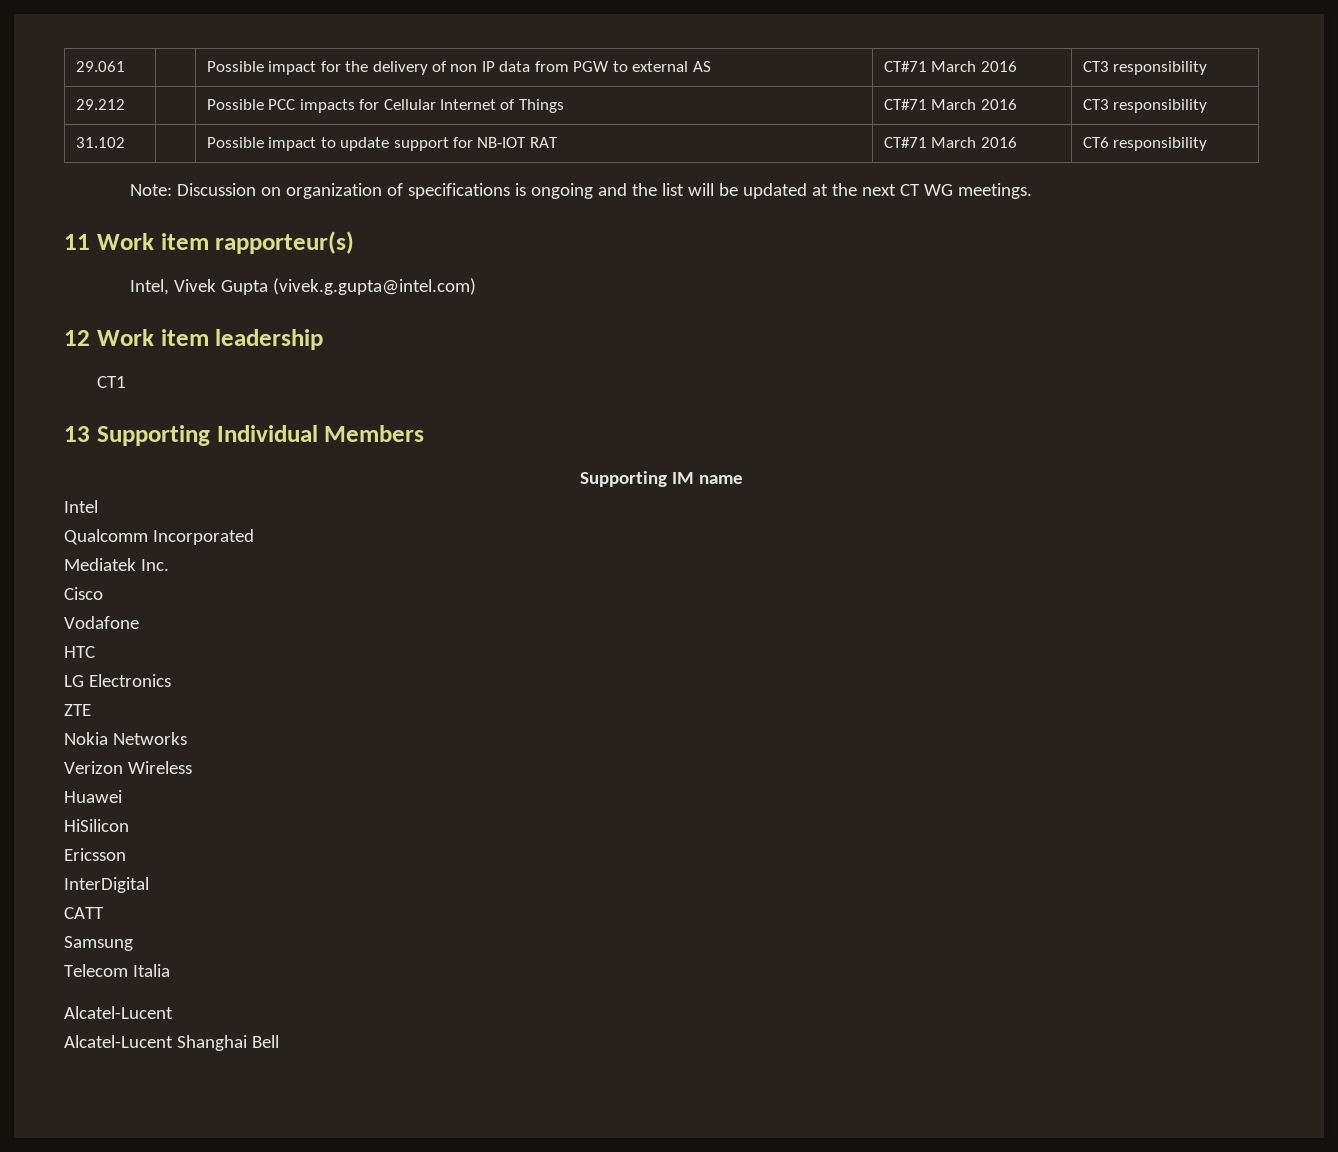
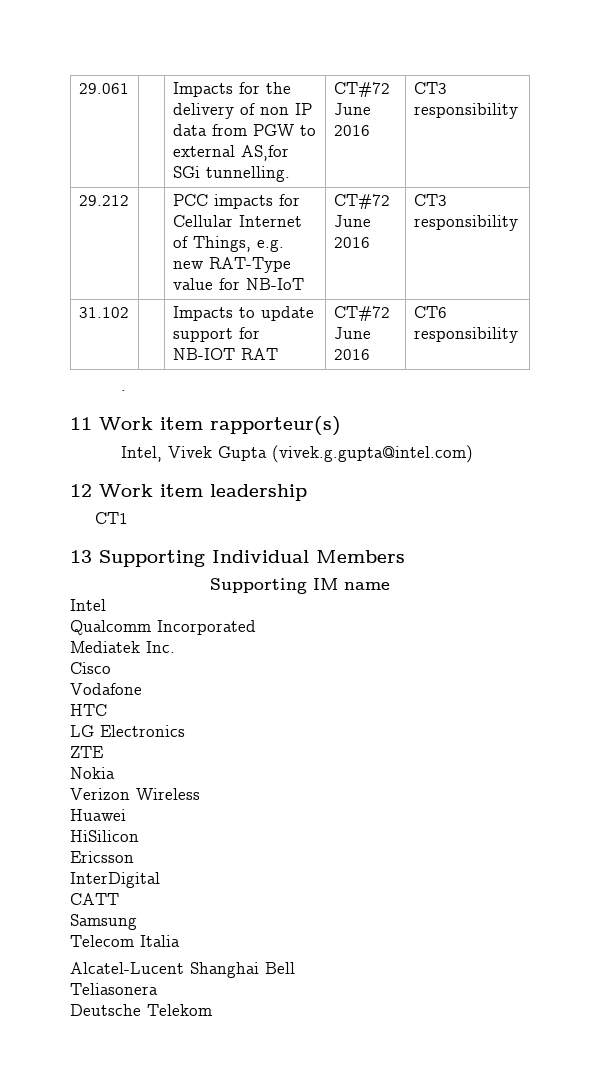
[206,61,317,75] Possible impact -> [172,82,233,97] Impacts
[692,61,711,72] [883,61,977,72] AS | CT#71 March -> [240,145,289,161] [172,166,290,182] [333,82,390,97] [333,103,371,115] AS,for SGi tunnelling. | CT#72 June
[206,99,264,110] Possible -> (129, 200) none
[518,99,564,113] [883,99,977,110] Things | CT#71 March -> [192,236,284,252] [172,257,291,273] [172,278,304,290] [333,194,390,209] [333,215,371,227] Things, e.g. new RAT-Type value for NB-IoT | CT#72 June
[206,137,317,151] Possible impact -> [172,306,233,321] Impacts
[883,137,977,148] CT#71 March -> [333,306,390,321] [333,327,371,339] CT#72 June
[129,183,1032,199] Note: Discussion on organization of specifications is ongoing and the list will be updated at the next CT WG meetings. -> [120,390,126,391] .
[112,732,187,745] Networks -> (115, 773) none
[64,1035,173,1048] // Alcatel-Lucent -> (184, 968) none
(279, 1041) none -> [70,983,158,995] [70,1004,212,1016] // Teliasonera // Deutsche Telekom

